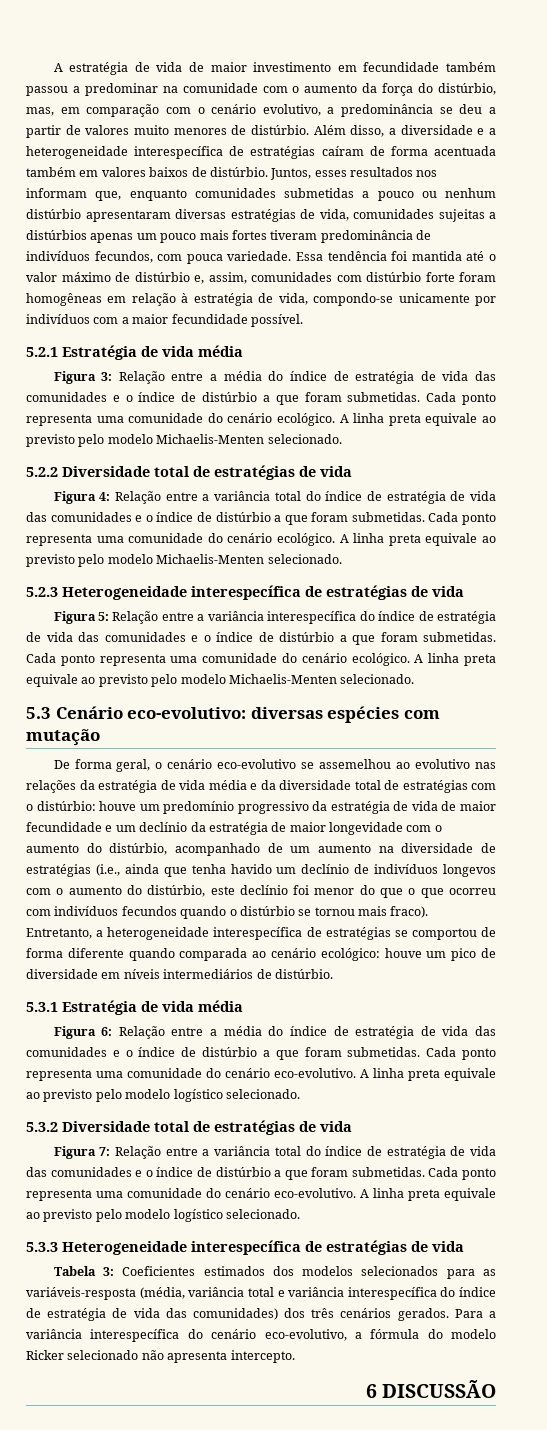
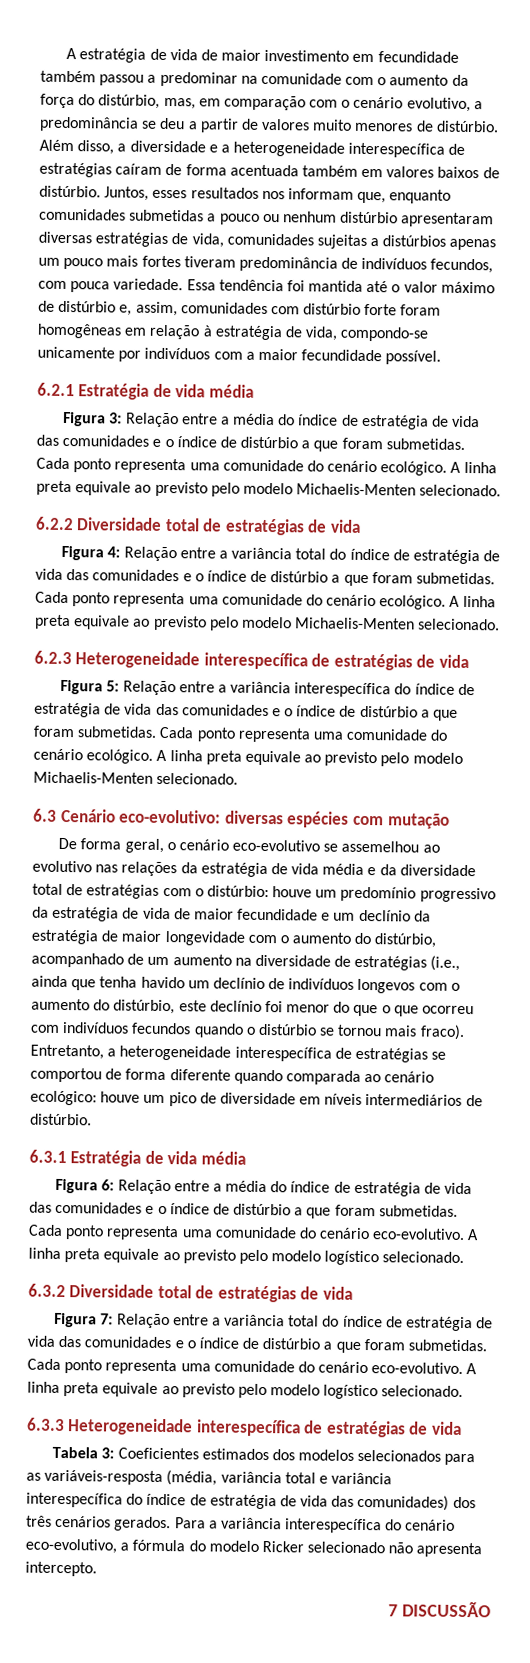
[26,347,58,357] 5.2.1 -> [37,382,75,397] 6.2.1
[26,467,58,477] 5.2.2 -> [35,516,74,531] 6.2.2
[26,587,58,597] 5.2.3 -> [34,650,72,665] 6.2.3
[26,707,51,719] 5.3 -> [33,808,57,822] 6.3
[26,1002,58,1012] 5.3.1 -> [29,1149,67,1164] 6.3.1
[26,1122,58,1132] 5.3.2 -> [28,1283,66,1298] 6.3.2
[26,1242,58,1252] 5.3.3 -> [27,1417,65,1432] 6.3.3
[365,1384,377,1398] 6 -> [388,1604,399,1617] 7

